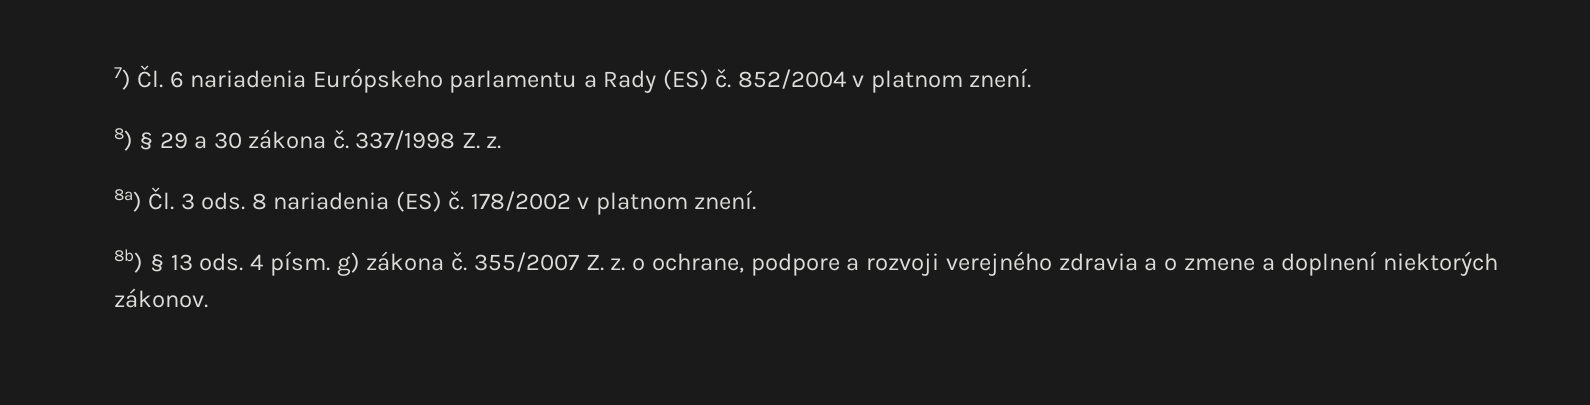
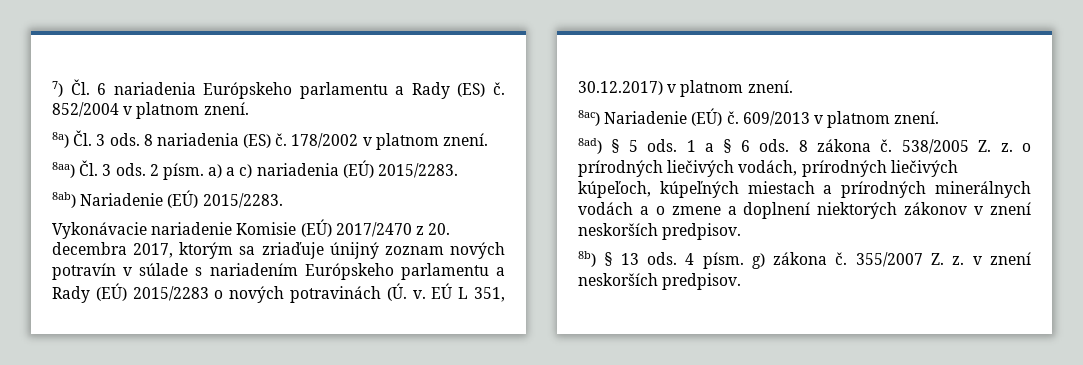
[114,128,502,151] // 8) § 29 a 30 zákona č. 337/1998 Z. z. -> (249, 108) none
(757, 200) none -> [52,160,459,180] [52,190,283,208] [52,219,451,239] [52,242,506,259] [52,263,505,280] [52,283,506,303] [578,80,793,97] [578,108,940,128] [578,138,1031,154] [578,160,958,177] [578,181,1031,198] [578,202,1031,219] [578,223,742,240] // 8aa) Čl. 3 ods. 2 písm. a) a c) nariadenia (EÚ) 2015/2283. // 8ab) Nariadenie (EÚ) 2015/2283. // Vykonávacie nariadenie Komisie (EÚ) 2017/2470 z 20. decembra 2017, ktorým sa zriaďuje únijný zoznam nových potravín v súlade s nariadením Európskeho parlamentu a Rady (EÚ) 2015/2283 o nových potravinách (Ú. v. EÚ L 351, 30.12.2017) v platnom znení. // 8ac) Nariadenie (EÚ) č. 609/2013 v platnom znení. // 8ad) § 5 ods. 1 a § 6 ods. 8 zákona č. 538/2005 Z. z. o prírodných liečivých vodách, prírodných liečivých kúpeľoch, kúpeľných miestach a prírodných minerálnych vodách a o zmene a doplnení niektorých zákonov v znení neskorších predpisov.
[632,251,1498,276] [114,288,208,308] o ochrane, podpore a rozvoji verejného zdravia a o zmene a doplnení niektorých zákonov. -> [972,252,1031,265] [578,273,742,290] v znení neskorších predpisov.

